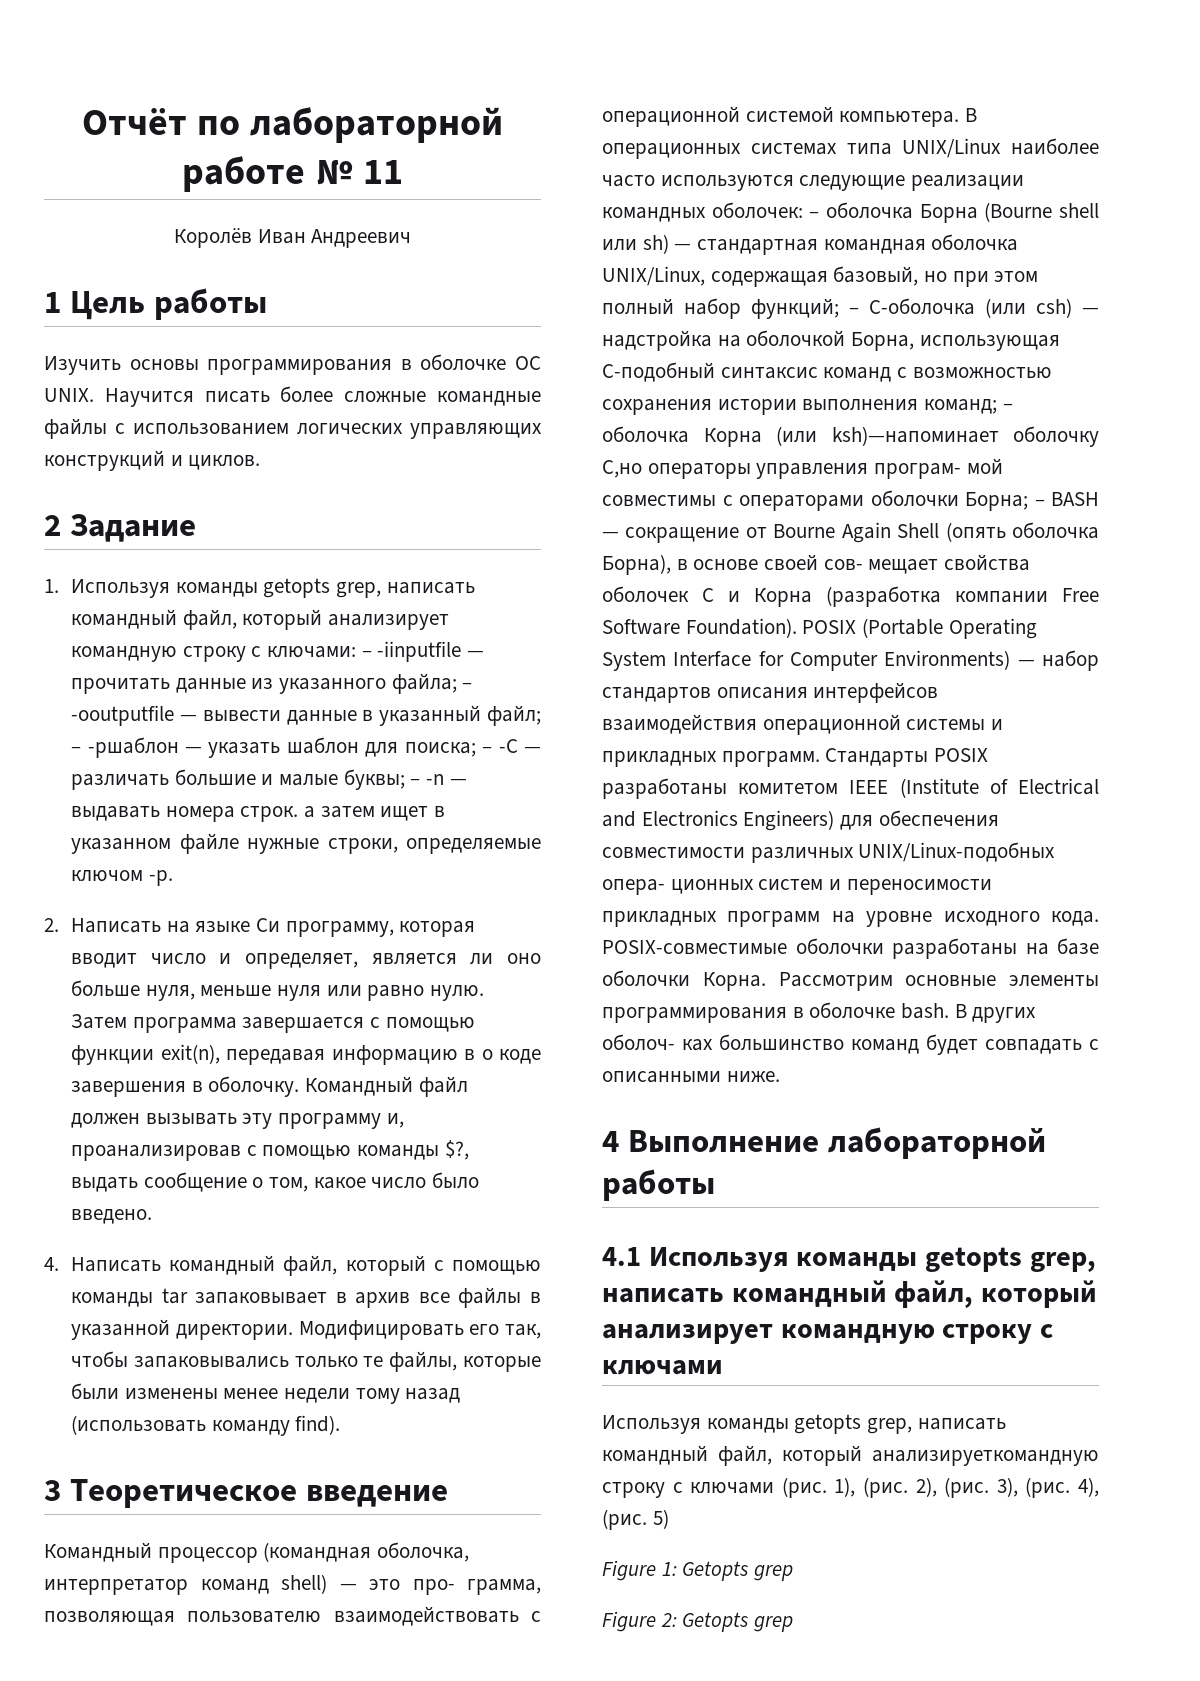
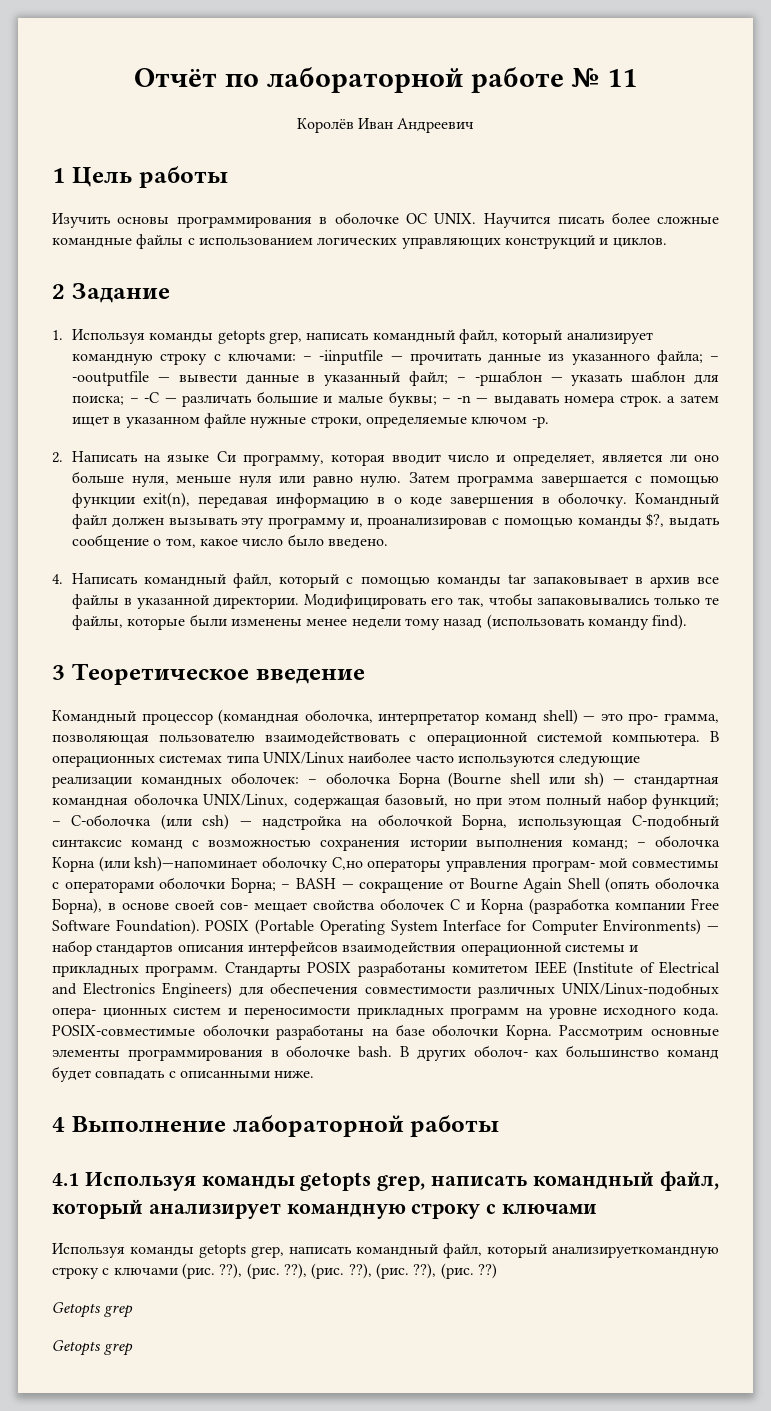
[834,1477,1099,1498] [602,1509,669,1530] [602,1560,677,1581] 1), (рис. 2), (рис. 3), (рис. 4), (рис. 5) // Figure 1: -> [219,1263,497,1279] ??), (рис. ??), (рис. ??), (рис. ??), (рис. ??) //
[602,1611,677,1632] Figure 2: -> (134, 1311) none

